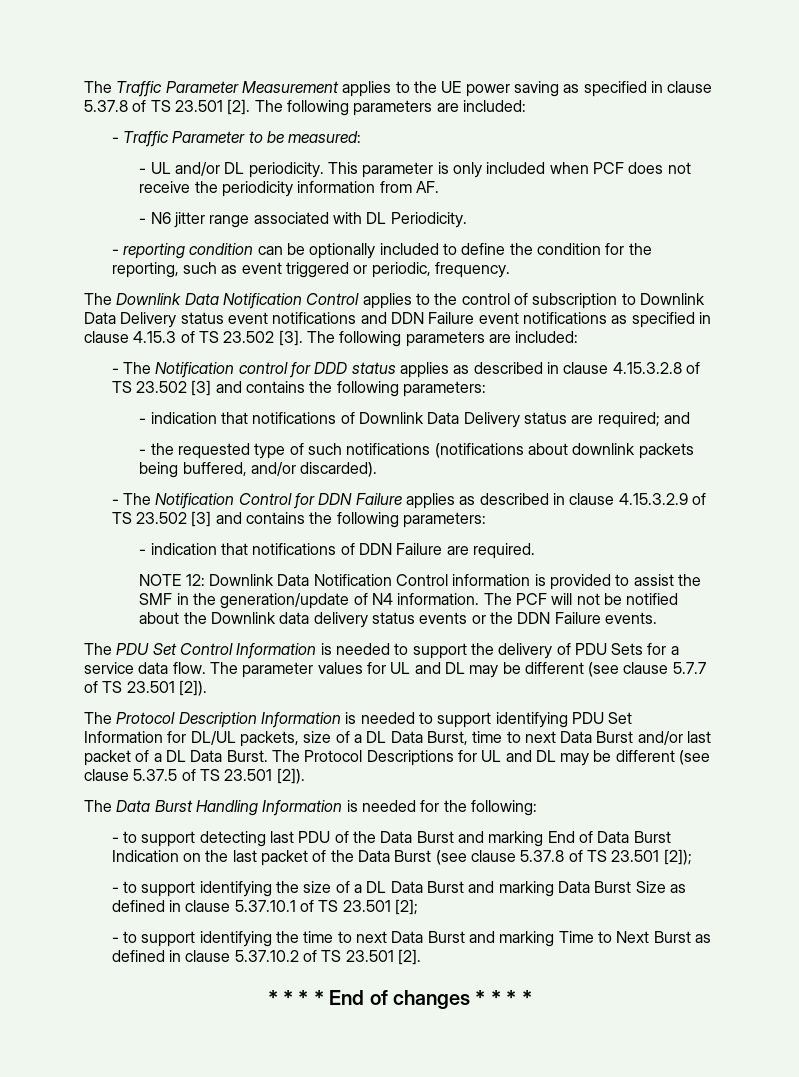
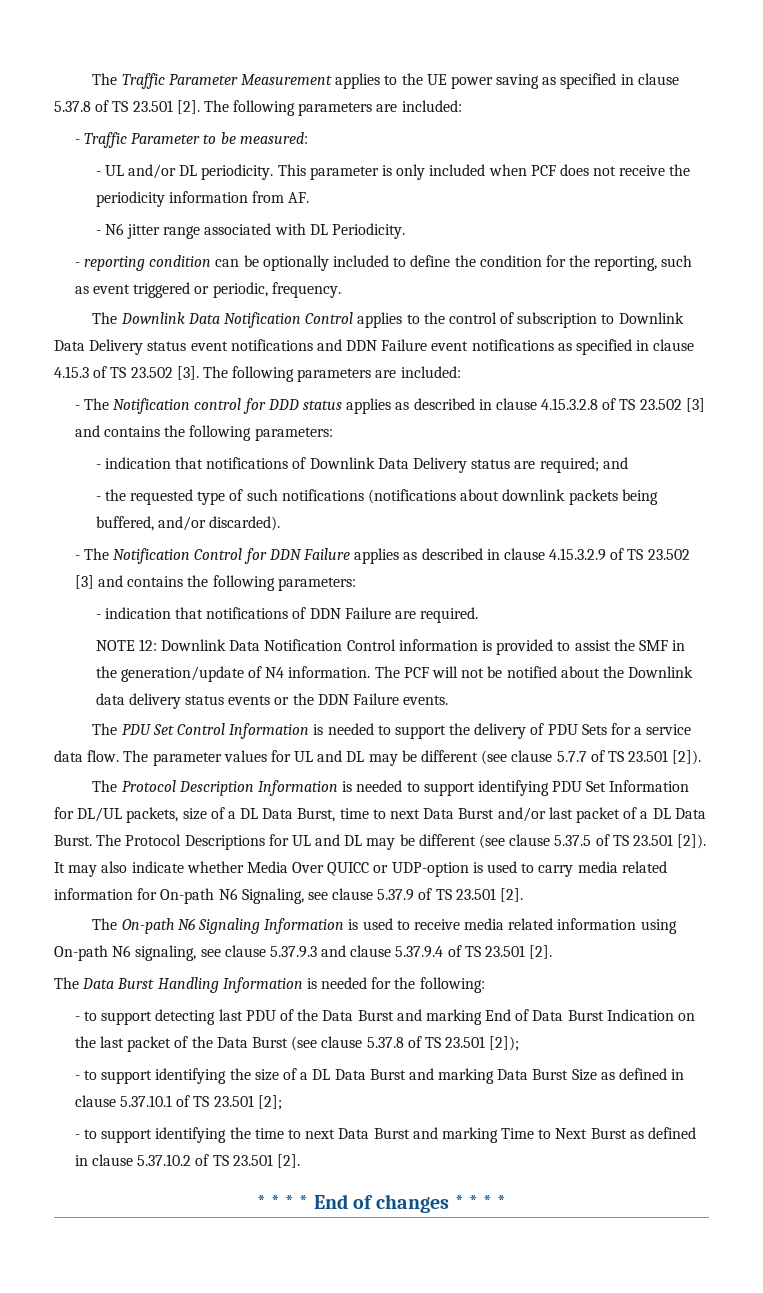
(305, 776) none -> [54,861,667,877] [54,888,524,904] [92,918,677,934] [54,945,553,961] It may also indicate whether Media Over QUICC or UDP-option is used to carry media related information for On-path N6 Signaling, see clause 5.37.9 of TS 23.501 [2]. // The On-path N6 Signaling Information is used to receive media related information using On-path N6 signaling, see clause 5.37.9.3 and clause 5.37.9.4 of TS 23.501 [2].

